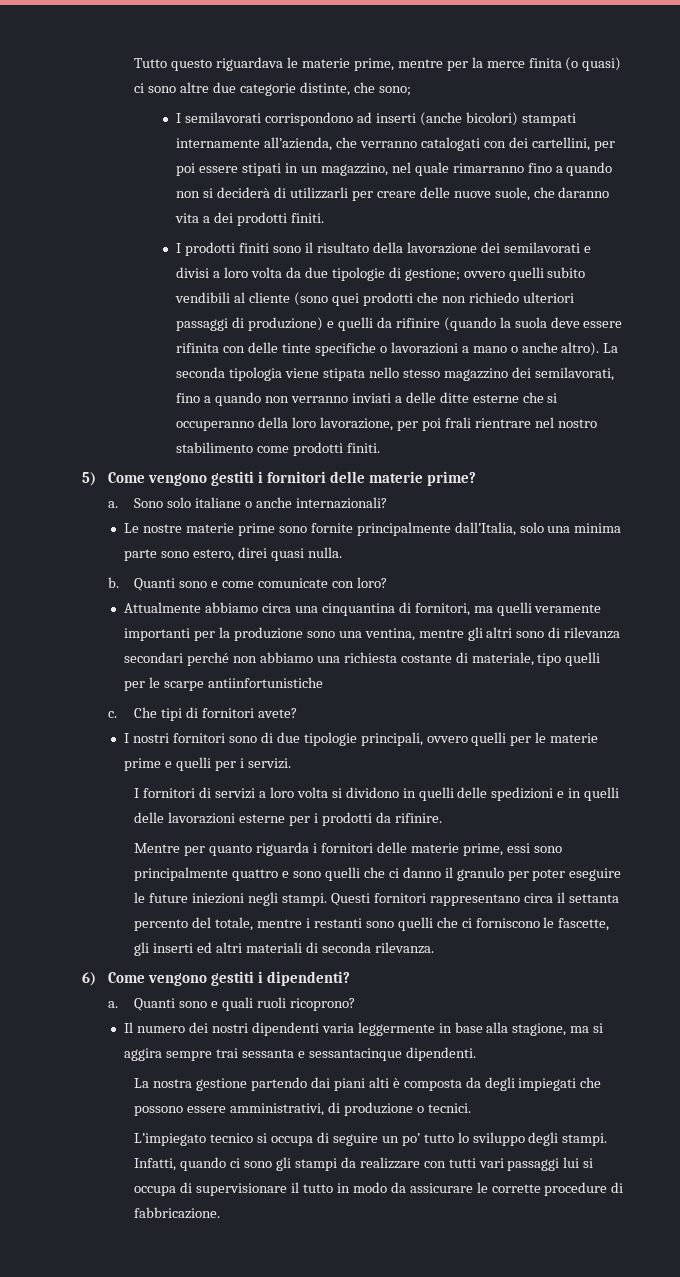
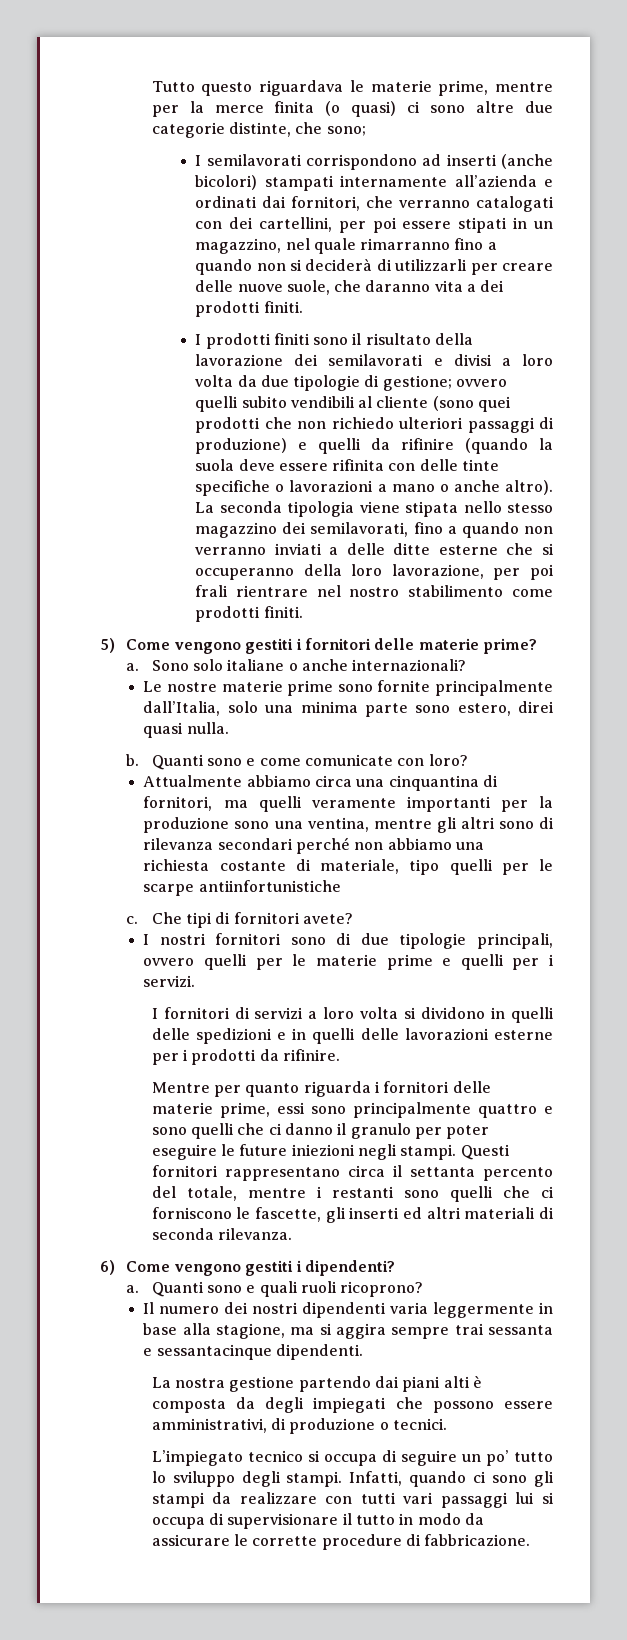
[264,137,333,151] all’azienda, -> [454,175,553,187] [195,196,361,211] all’azienda e ordinati dai fornitori,

